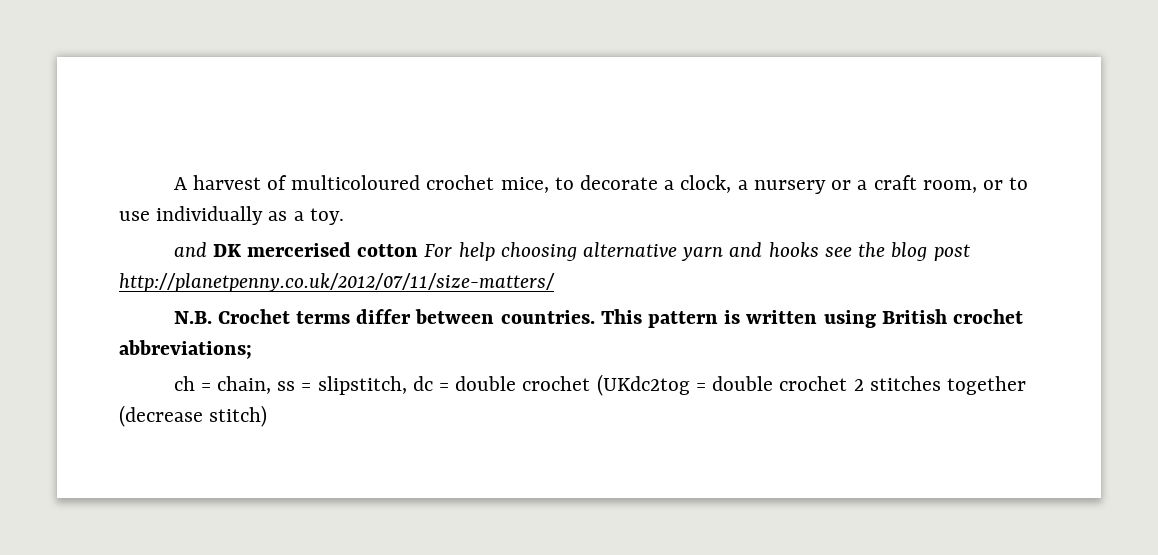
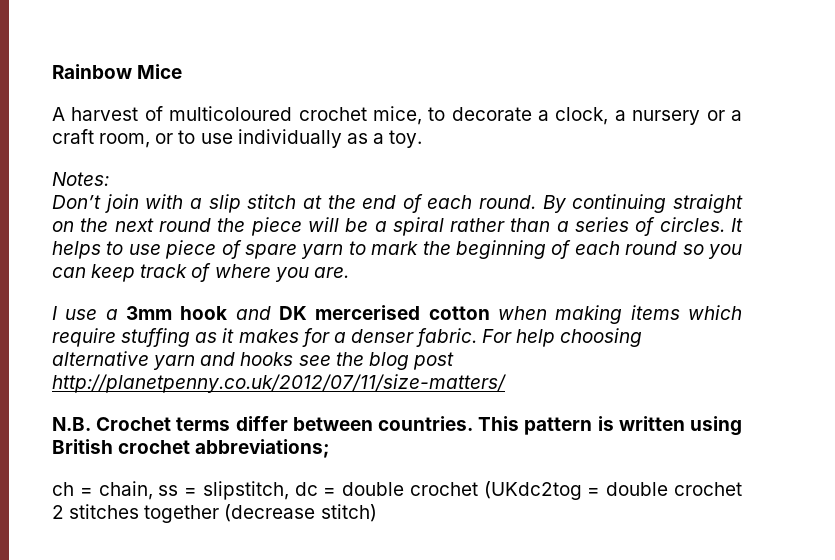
(173, 183) none -> [52,64,183,79] Rainbow Mice //
[173,242,419,257] and DK mercerised cotton -> [52,172,109,186] [52,194,743,213] [52,217,743,236] [52,240,742,259] [52,263,349,282] [52,305,742,324] [52,328,478,347] Notes: // Don’t join with a slip stitch at the end of each round. By continuing straight on the next round the piece will be a spiral rather than a series of circles. It helps to use piece of spare yarn to mark the beginning of each round so you can keep track of where you are. // I use a 3mm hook and DK mercerised cotton when making items which require stuffing as it makes for a denser fabric.

